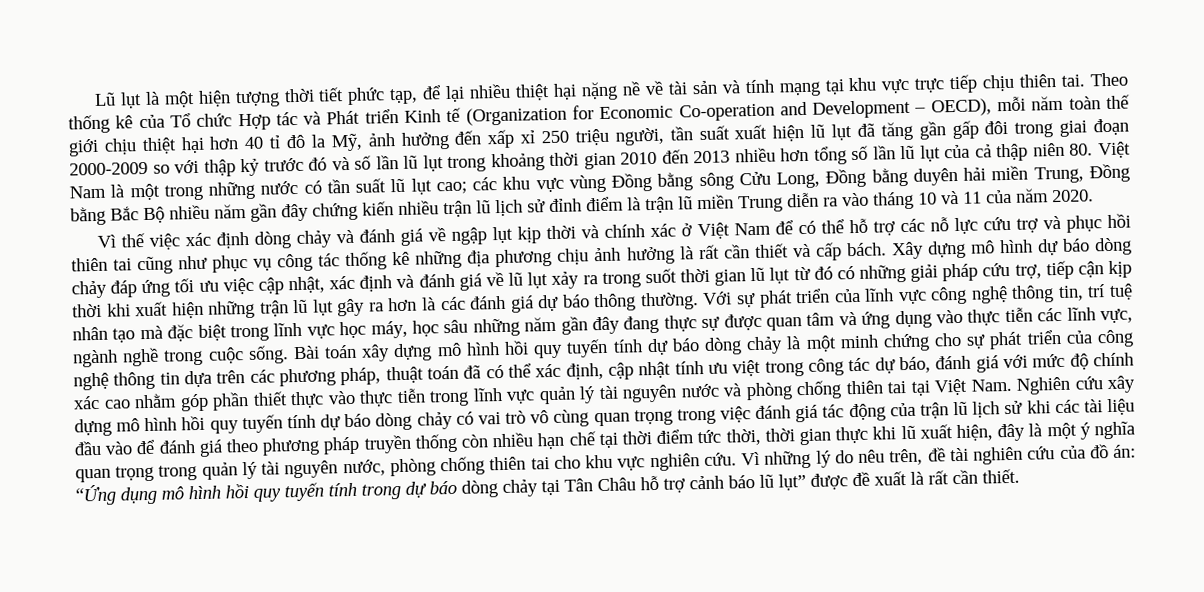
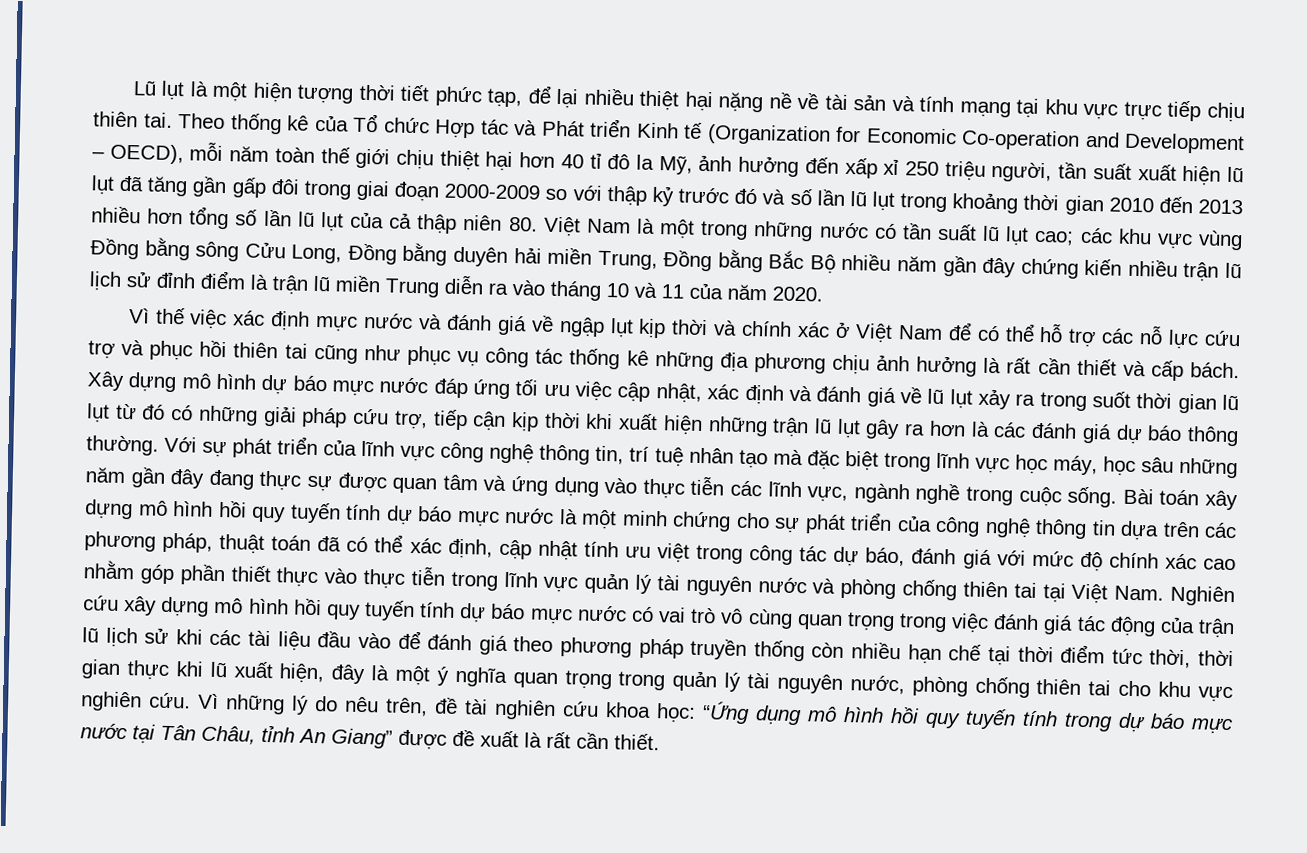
[253,230,332,249] dòng chảy -> [315,312,414,332] mực nước
[1094,237,1133,256] [71,280,107,299] dòng chảy -> [332,377,429,397] mực nước
[704,336,784,355] dòng chảy -> [456,507,554,527] mực nước
[375,411,453,431] dòng chảy -> [529,605,627,625] mực nước
[1059,444,1137,460] của đồ án: -> [605,702,696,723] khoa học:
[461,474,806,498] dòng chảy tại Tân Châu hỗ trợ cảnh báo lũ lụt” -> [1191,718,1234,735] [80,723,393,749] mực nước tại Tân Châu, tỉnh An Giang”

